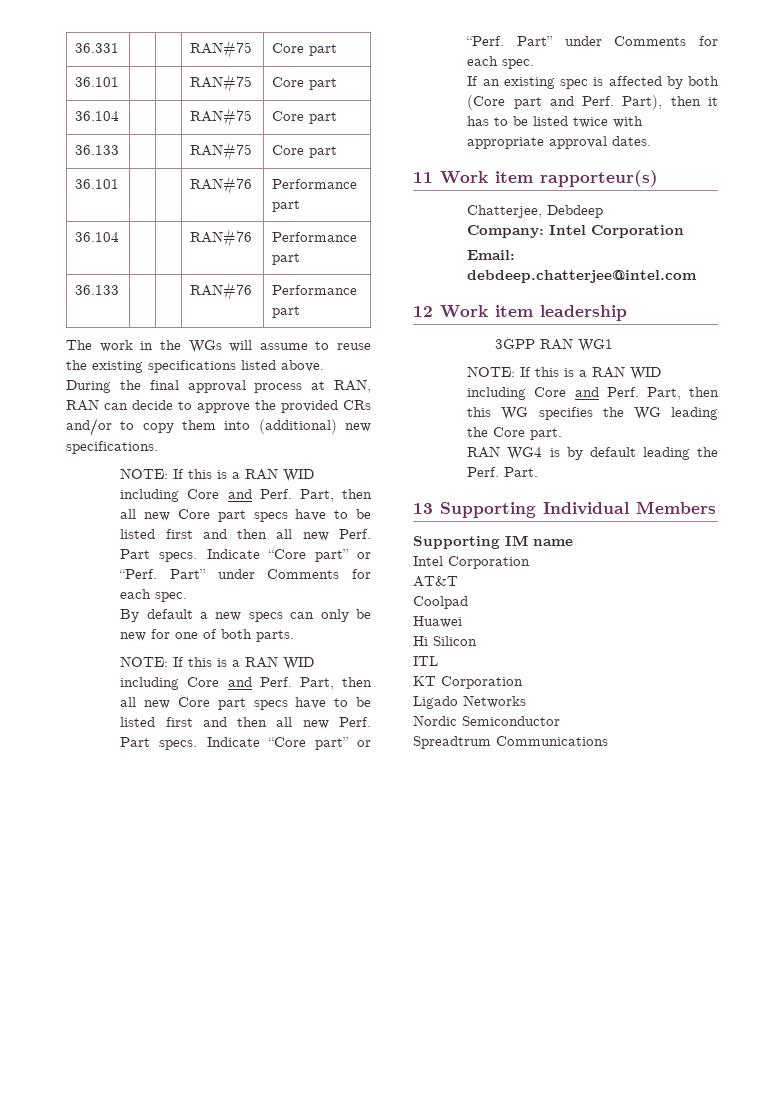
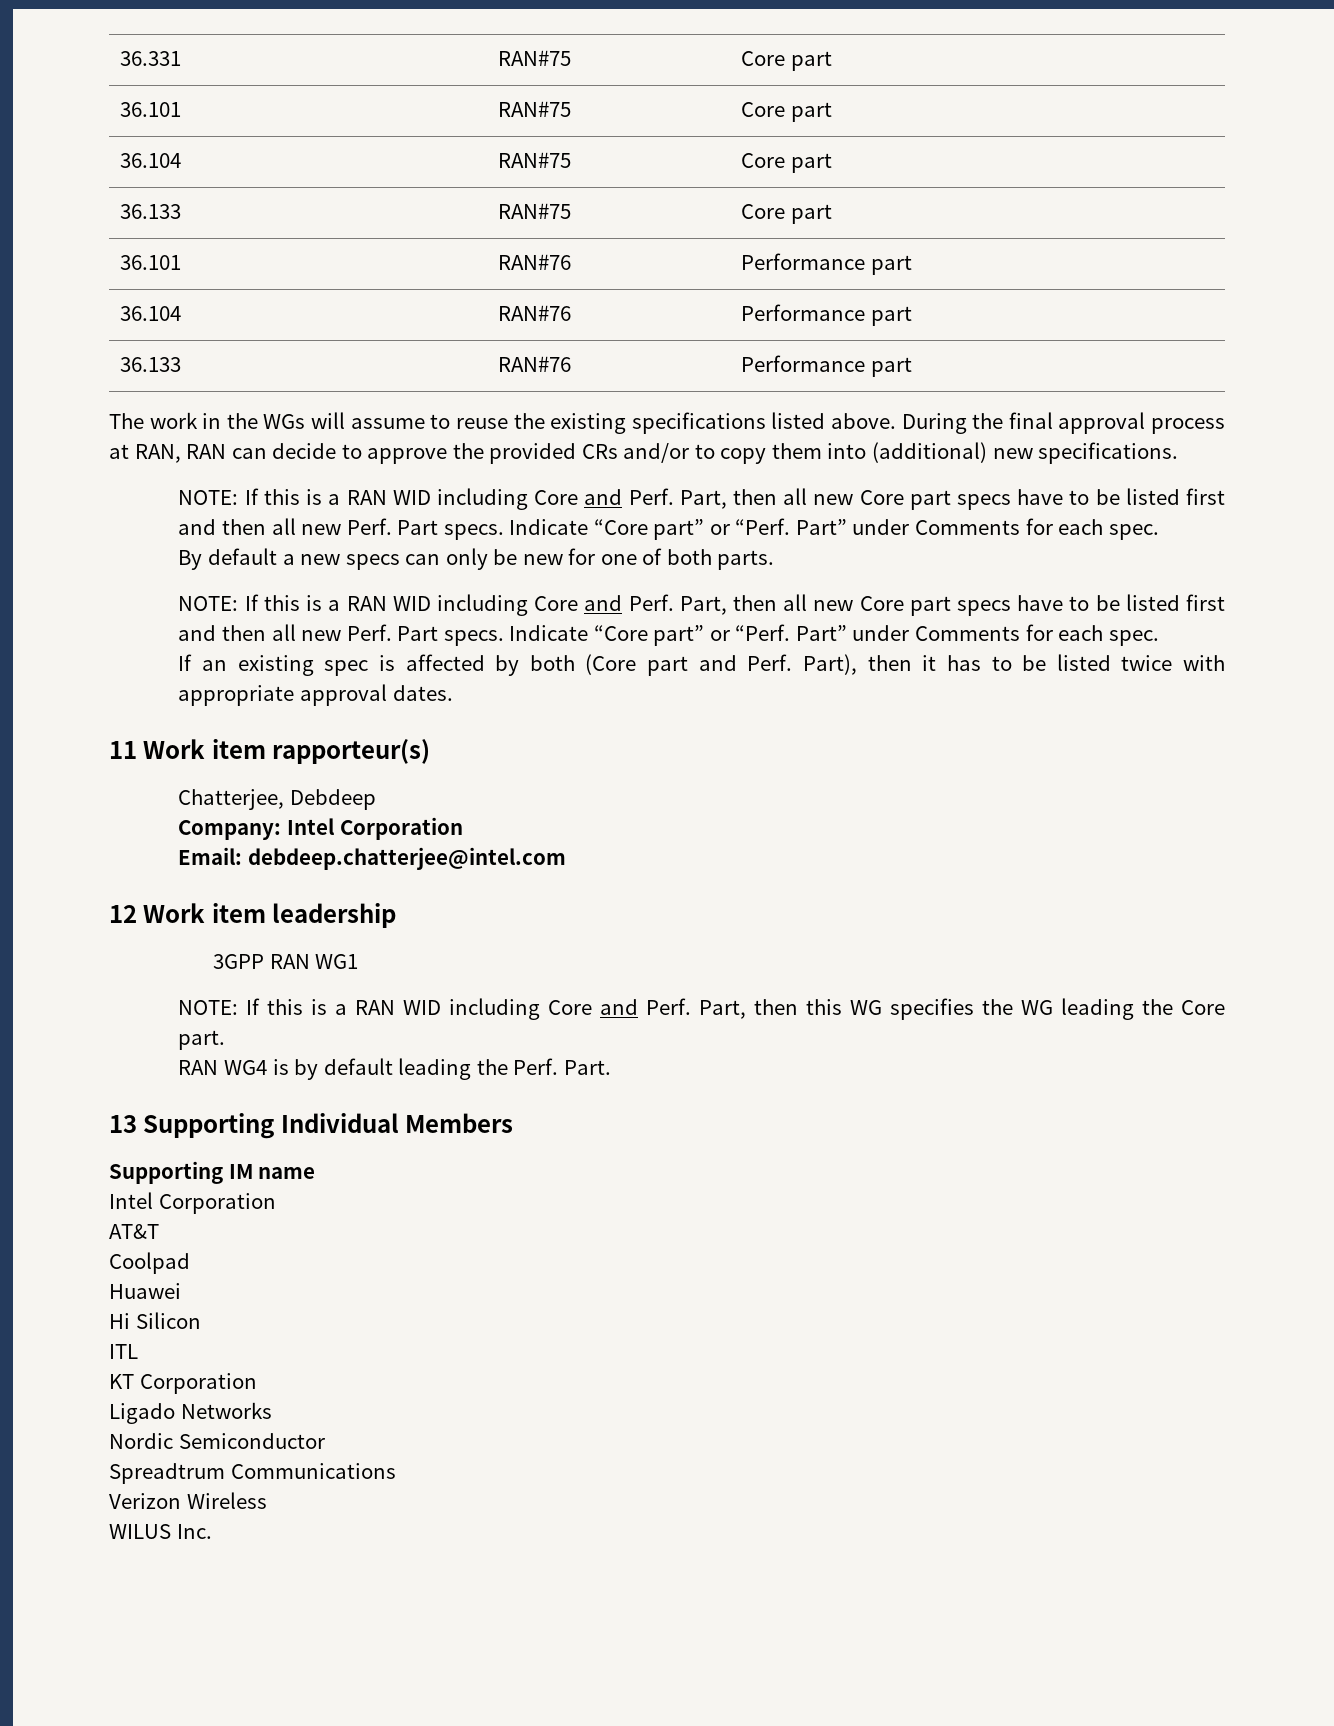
(608, 741) none -> [109,1492,267,1509] [109,1524,212,1539] // Verizon Wireless // WILUS Inc.

